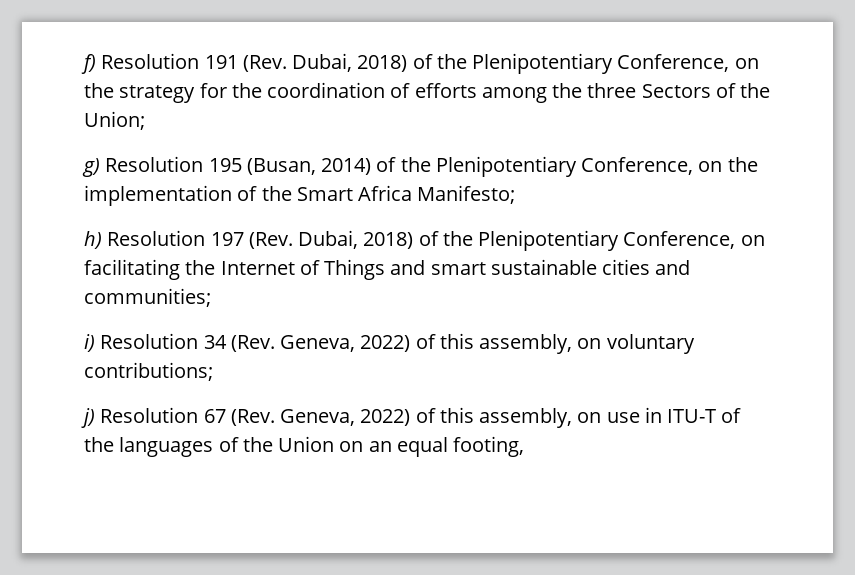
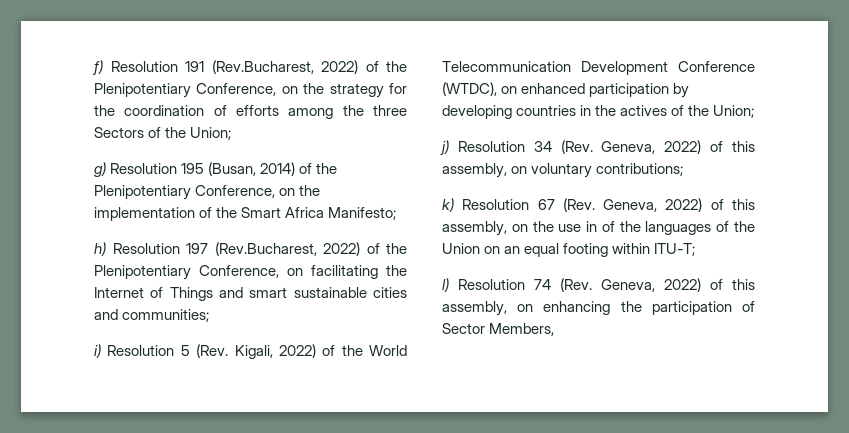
[242,53,408,72] (Rev. Dubai, 2018) -> [211,60,358,74] (Rev.Bucharest, 2022)
[248,230,414,249] (Rev. Dubai, 2018) -> [214,242,360,256] (Rev.Bucharest, 2022)
(199, 341) none -> [180,344,407,359] [442,61,755,75] [442,82,690,98] [442,105,755,119] [440,140,525,156] 5 (Rev. Kigali, 2022) of the World Telecommunication Development Conference (WTDC), on enhanced participation by developing countries in the actives of the Union; // j) Resolution
[81,408,95,428] j) -> [442,198,454,212] k)
(602, 417) none -> [532,221,554,232] the
[667,409,717,423] ITU-T -> (598, 226) none
[453,436,525,457] footing, -> [563,243,696,257] [442,278,755,292] [442,301,755,316] [442,323,555,336] footing within ITU-T; // l) Resolution 74 (Rev. Geneva, 2022) of this assembly, on enhancing the participation of Sector Members,

